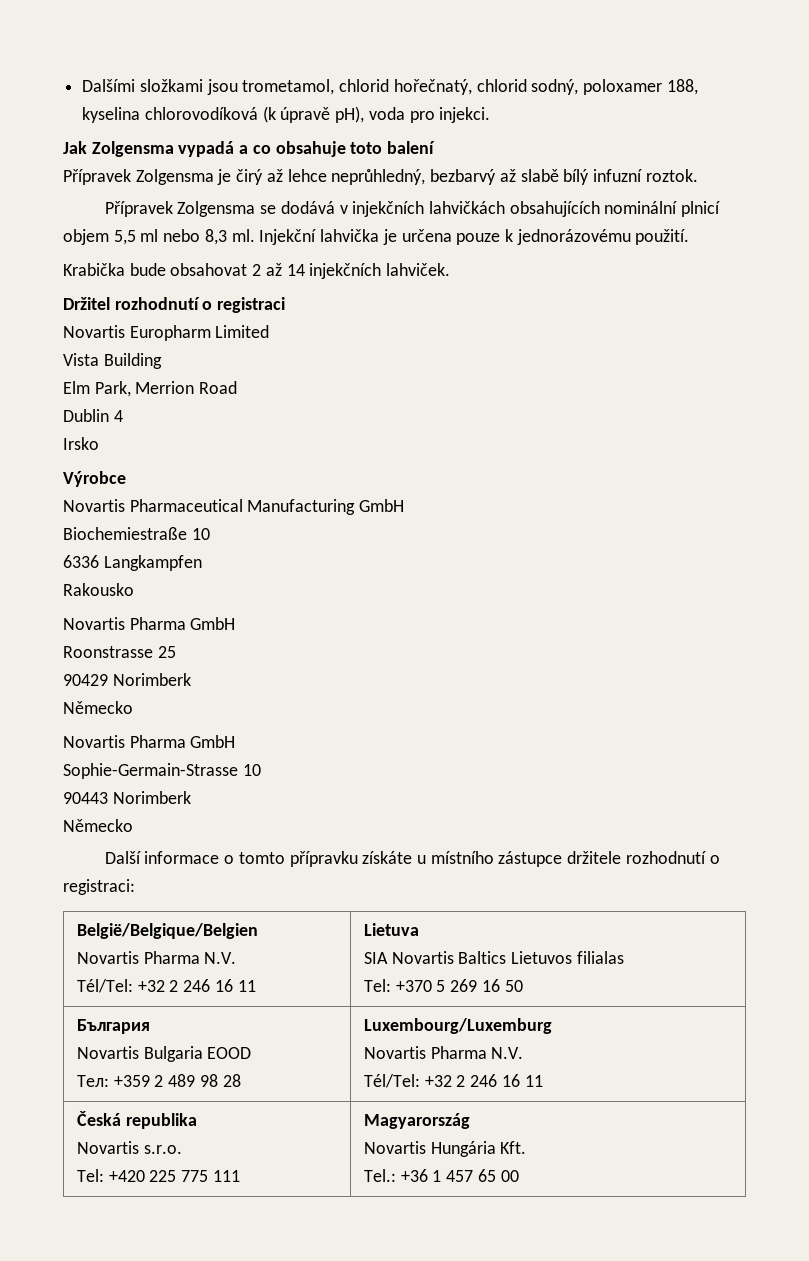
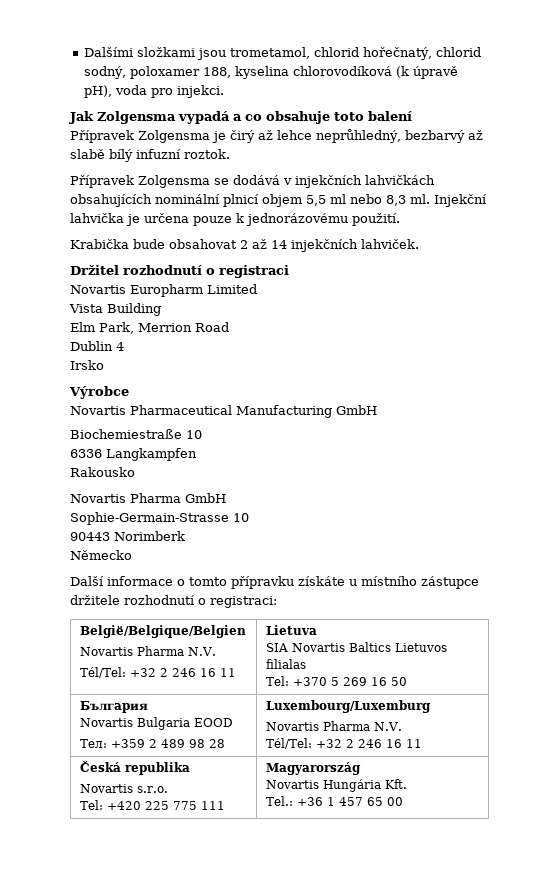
[63,646,176,658] [63,673,191,686] [63,701,133,714] [63,735,236,748] // Roonstrasse 25 // 90429 Norimberk // Německo // Novartis Pharma GmbH -> (226, 498) none

